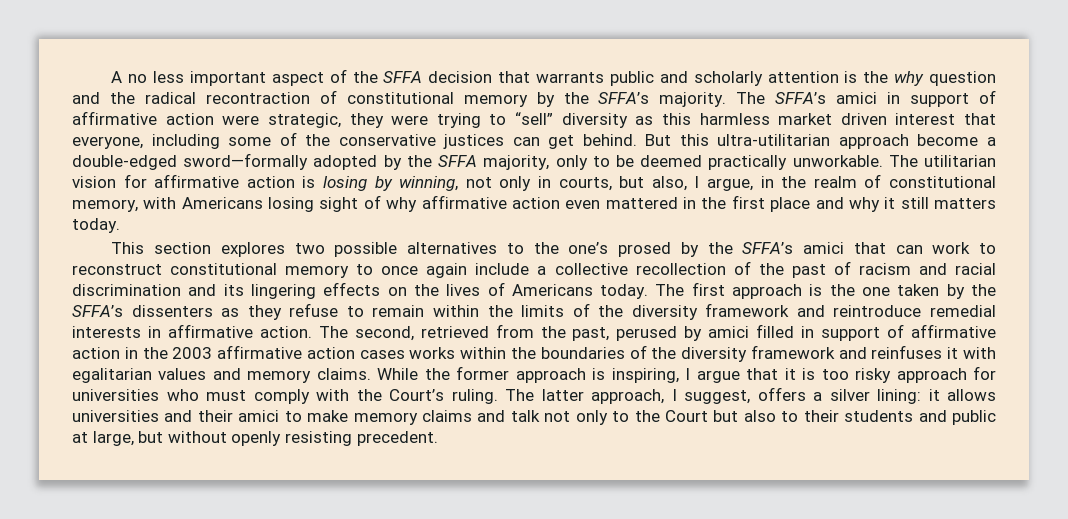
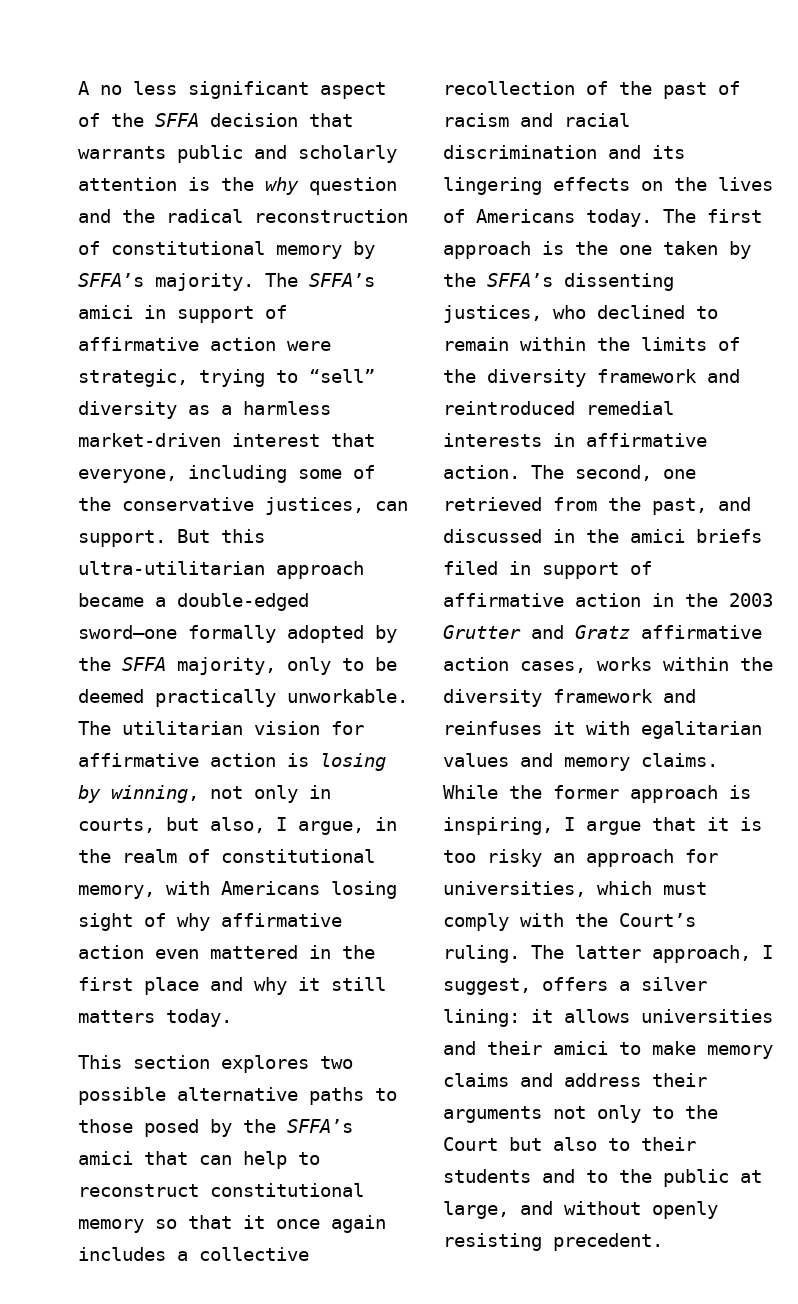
[189,71,266,86] important -> [188,81,309,99] significant
[205,92,310,104] recontraction -> [254,209,408,223] reconstruction
[563,92,589,104] the -> (375, 250) none
[349,113,429,128] they were -> (188, 378) none
[661,113,887,125] this harmless market driven -> [221,401,331,415] [78,433,221,447] a harmless market-driven
[443,134,637,149] justices can get behind. -> [265,497,408,515] [78,530,166,547] justices, can support.
[917,134,979,146] become -> [78,593,144,607] became
[183,153,309,170] sword—formally -> [78,625,276,643] sword—one formally
[407,242,672,257] alternatives to the one’s prosed -> [177,1087,397,1105] [78,1119,199,1137] alternative paths to those posed
[932,242,971,254] work -> [243,1151,287,1169] help
[356,264,374,275] to -> [155,1215,265,1229] so that it
[475,263,530,275] include -> [78,1247,166,1261] includes
[131,303,339,320] dissenters as they refuse -> [564,273,674,291] [443,305,685,323] dissenting justices, who declined
[833,305,922,317] reintroduce -> [443,401,575,415] reintroduced
(414, 333) none -> [663,469,696,479] one
[616,324,795,341] perused by amici filled -> [718,497,751,511] [443,529,762,543] [443,561,498,575] and discussed in the amici briefs filed
[217,345,405,359] affirmative action cases -> [443,625,762,639] [443,657,586,673] Grutter and Gratz affirmative action cases,
[540,345,677,359] boundaries of the -> (773, 664) none
(892, 375) none -> [553,853,575,863] an
[72,389,199,401] universities who -> [443,881,652,897] universities, which
[510,410,540,422] talk -> [564,1073,707,1087] [443,1106,542,1123] address their arguments
(947, 416) none -> [586,1169,652,1183] to the
[138,431,164,443] but -> [520,1201,553,1215] and

